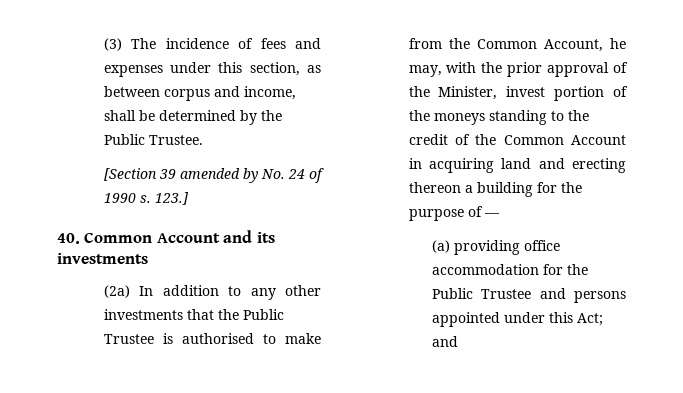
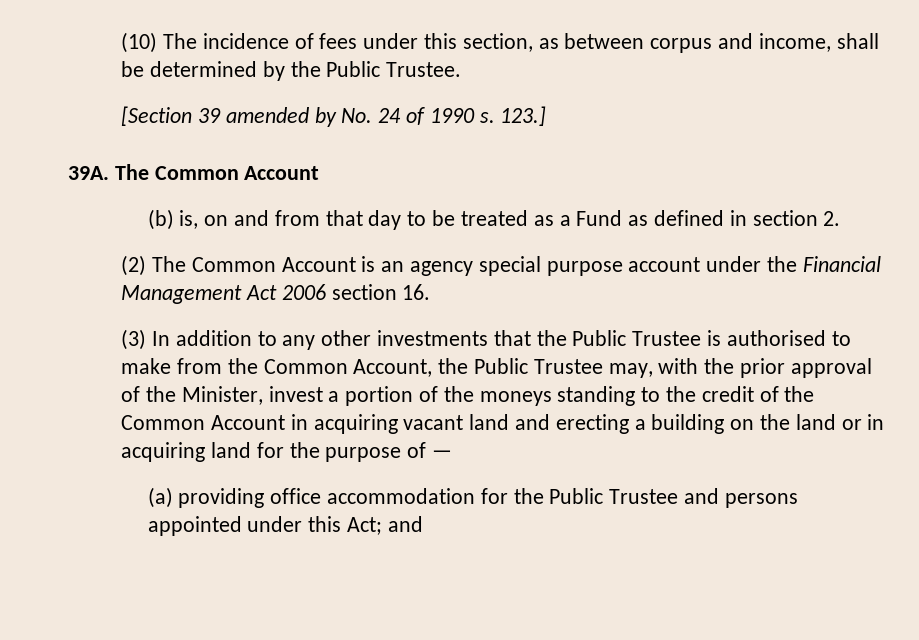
[103,38,122,51] (3) -> [121,32,158,53] (10)
[295,38,321,49] [103,65,163,77] and expenses -> (358, 41) none
[57,230,275,244] [57,253,148,264] [103,285,130,298] 40. Common Account and its investments // (2a) -> [68,164,320,180] [147,209,841,230] [121,255,881,276] [121,284,431,304] [121,329,147,350] 39A. The Common Account // (b) is, on and from that day to be treated as a Fund as defined in section 2. // (2) The Common Account is an agency special purpose account under the Financial Management Act 2006 section 16. // (3)
[610,38,626,49] he -> [438,358,603,374] the Public Trustee
(546, 91) none -> [328,391,340,402] a
(494, 165) none -> [403,415,464,430] vacant
[408,182,461,193] thereon -> (629, 424) none
(533, 189) none -> [730,414,885,430] [121,442,251,462] on the land or in acquiring land

